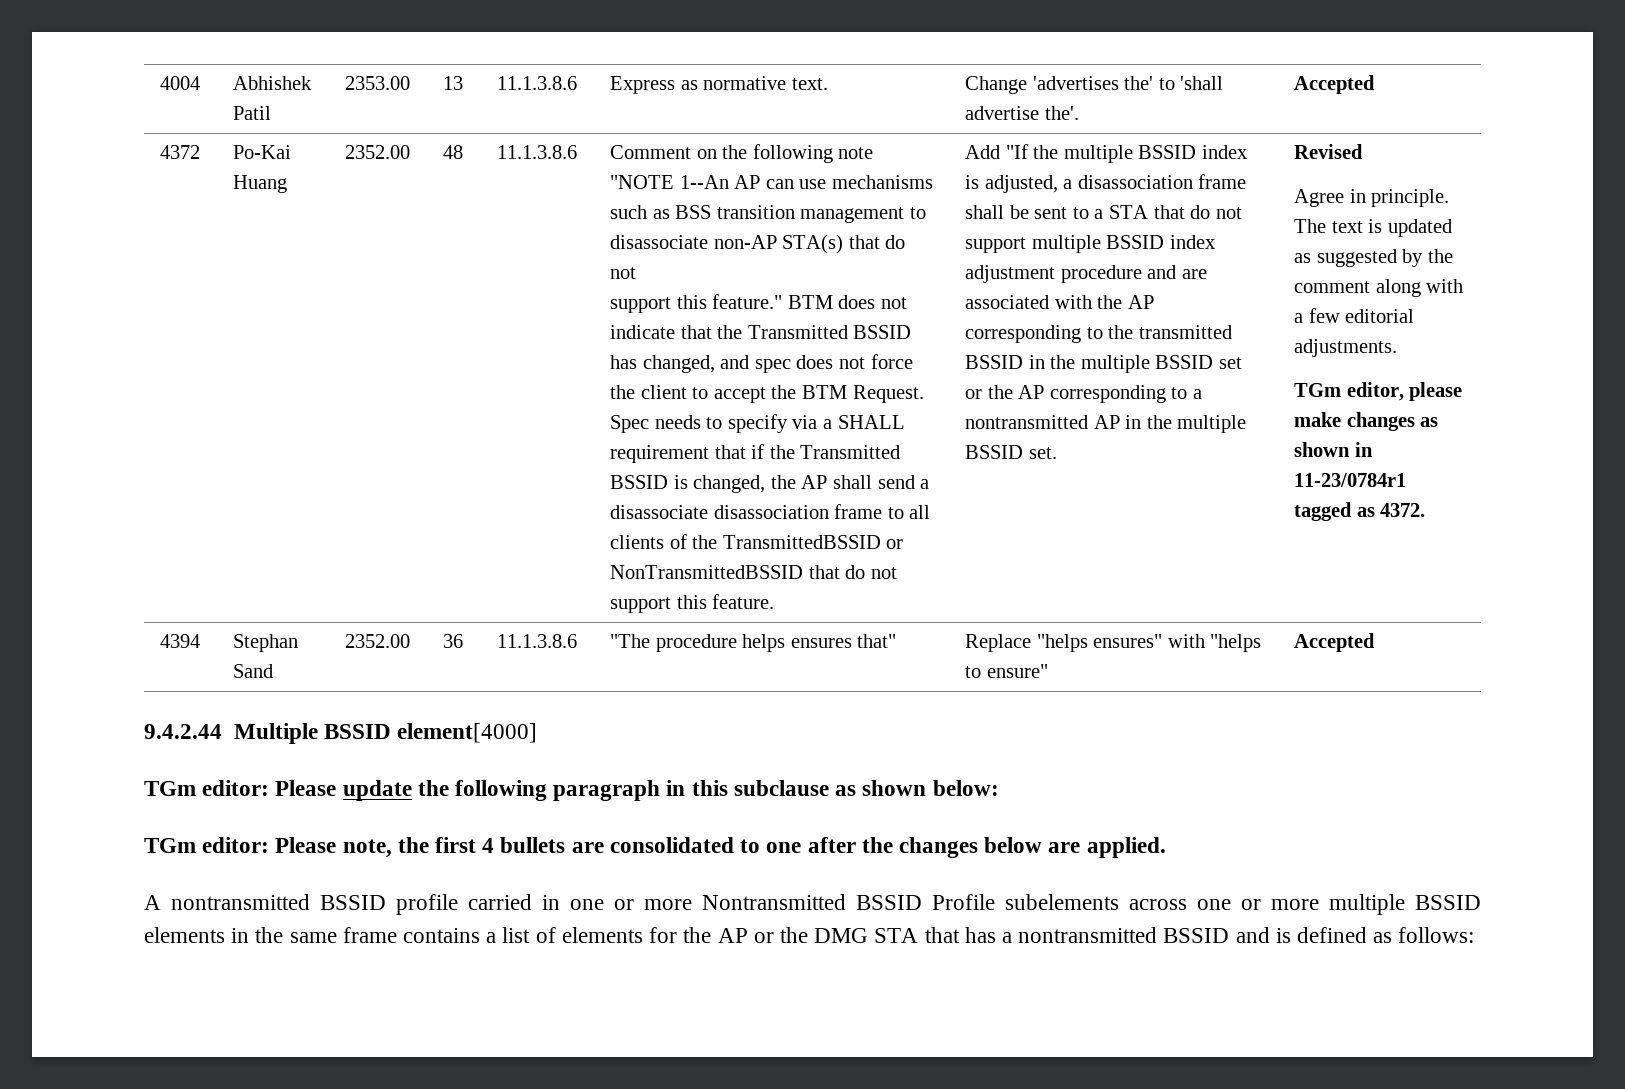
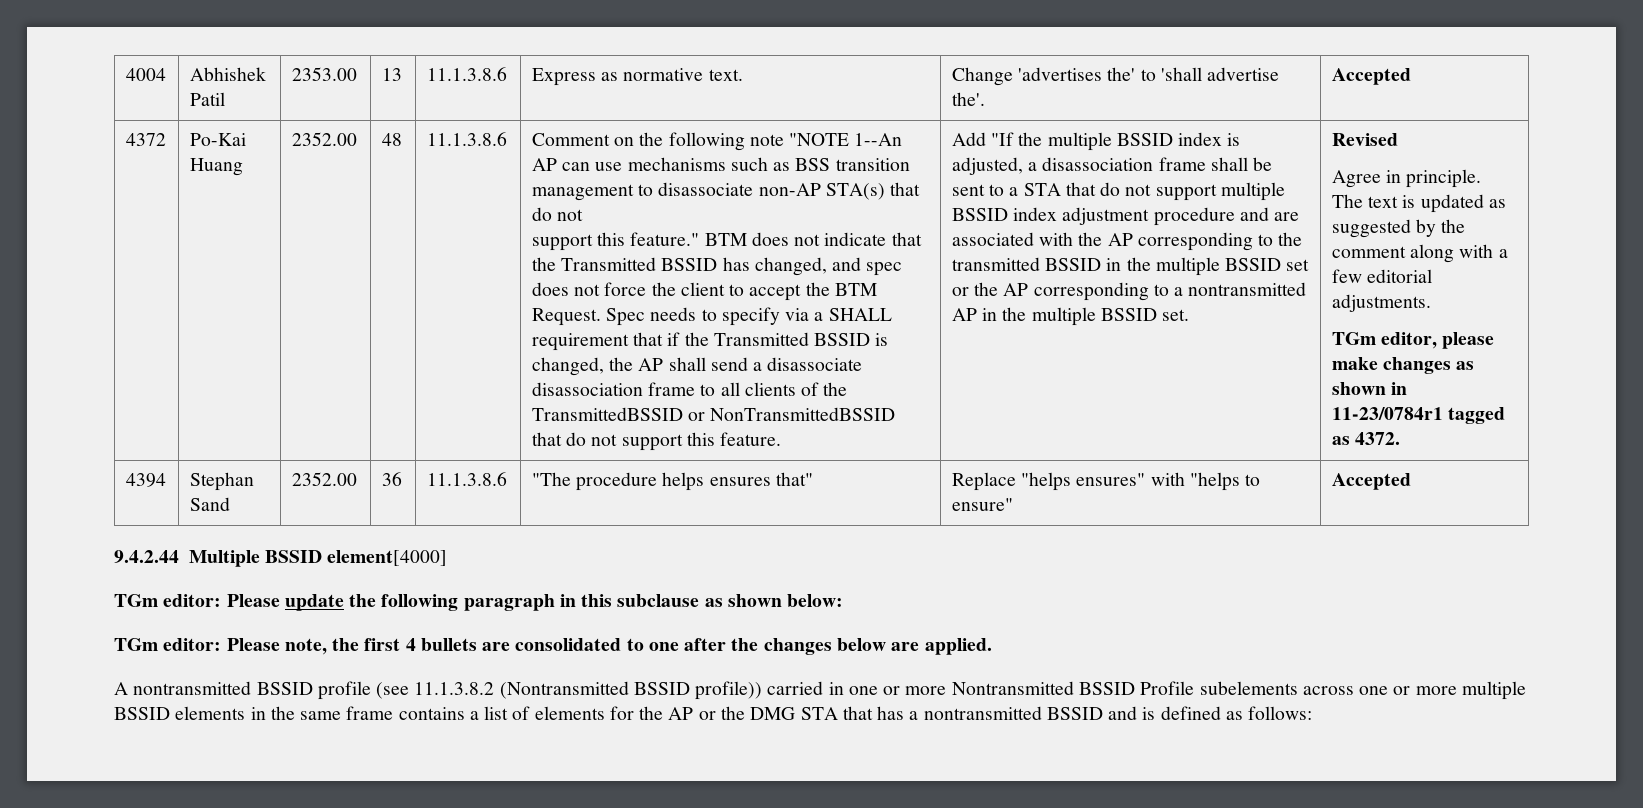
(458, 904) none -> [376,681,763,700] (see 11.1.3.8.2 (Nontransmitted BSSID profile))

